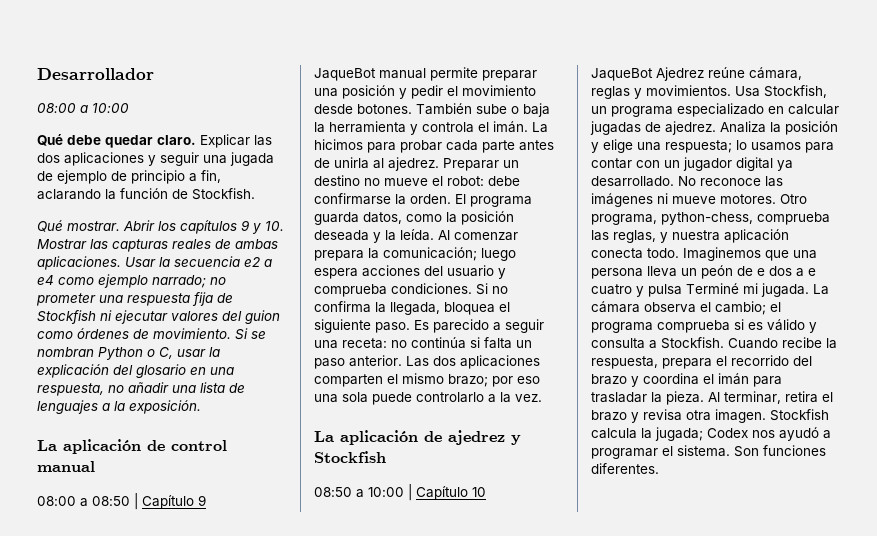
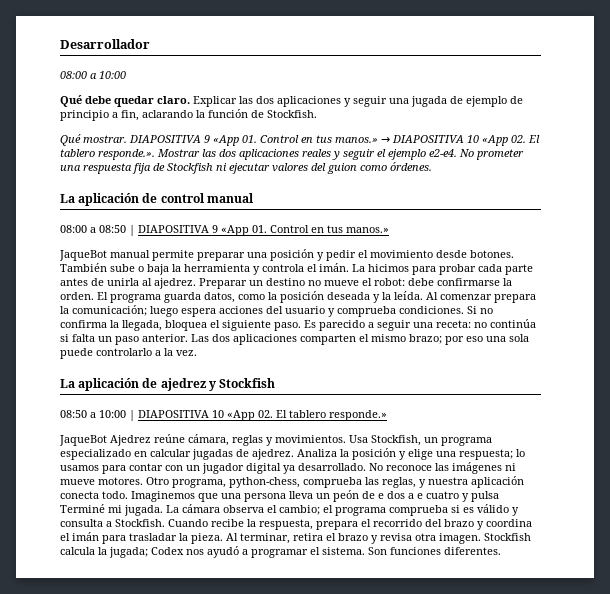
[123,220,284,234] [37,239,278,252] [37,256,272,270] [37,274,226,288] Abrir los capítulos 9 y 10. Mostrar las capturas reales de ambas aplicaciones. Usar la secuencia e2 a e4 como ejemplo narrado; no -> [129,135,540,146] [60,149,474,160] DIAPOSITIVA 9 «App 01. Control en tus manos.» → DIAPOSITIVA 10 «App 02. El tablero responde.». Mostrar las dos aplicaciones reales y seguir el ejemplo e2-e4. No
[77,328,266,340] [37,347,220,360] [37,364,234,378] [37,382,245,396] [37,400,201,414] órdenes de movimiento. Si se nombran Python o C, usar la explicación del glosario en una respuesta, no añadir una lista de lenguajes a la exposición. -> [390,162,432,171] órdenes.
[142,495,206,509] Capítulo 9 -> [138,225,389,236] DIAPOSITIVA 9 «App 01. Control en tus manos.»
[416,486,486,500] Capítulo 10 -> [138,410,387,421] DIAPOSITIVA 10 «App 02. El tablero responde.»

